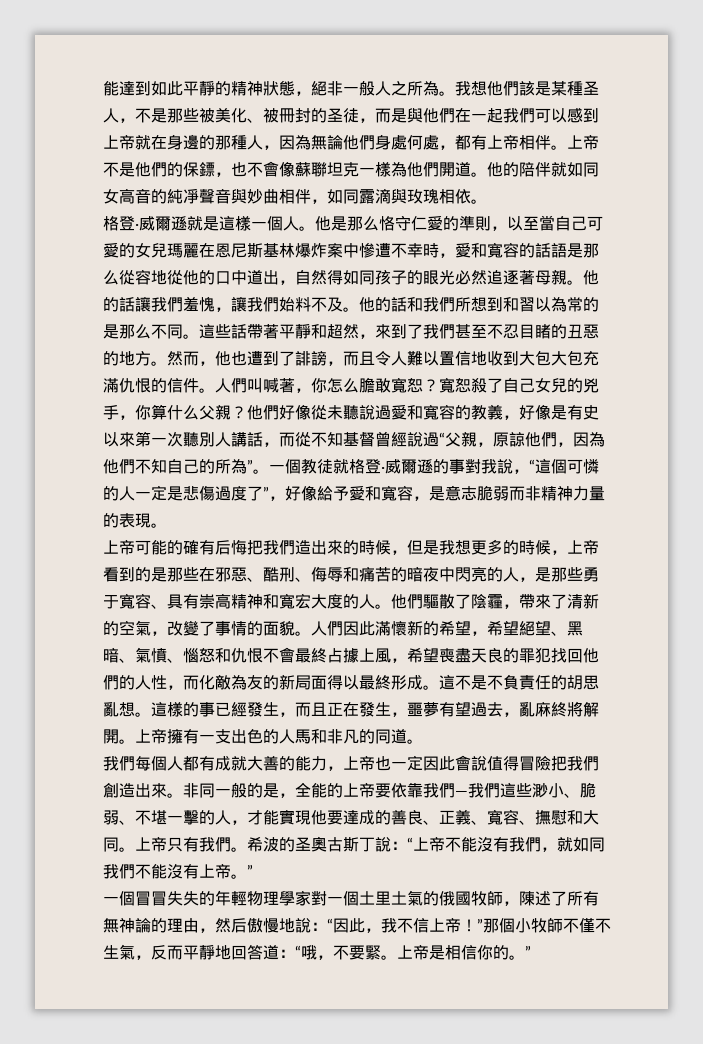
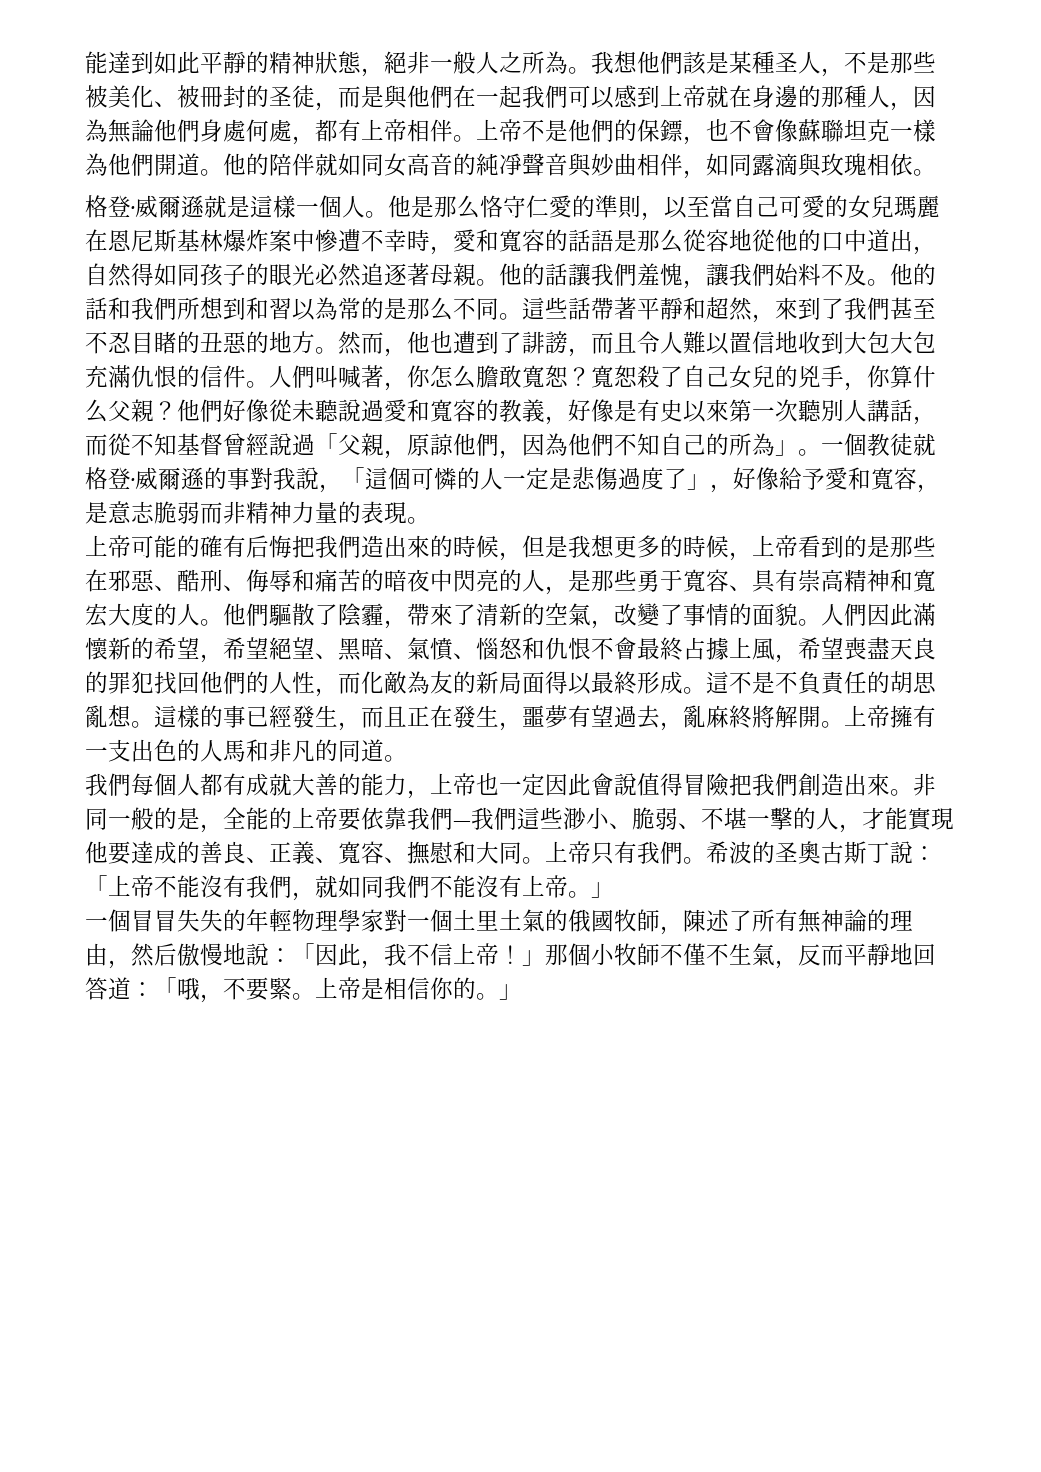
[439,432,445,445] “ -> [315,433,338,453] 「
[247,459,253,472] ” -> [775,440,798,456] 」
[529,459,535,472] “ -> [342,467,365,487] 「
[263,486,269,499] ” -> [687,474,710,490] 」
[407,837,413,850] “ -> [85,875,108,895] 「
[247,864,253,877] ” -> [591,882,614,898] 」
[327,918,333,931] “ -> [292,943,315,963] 「
[477,918,483,931] ” -> [522,950,545,966] 」
[295,945,301,958] “ -> [154,977,177,997] 「
[525,945,531,958] ” -> [499,984,522,1000] 」

